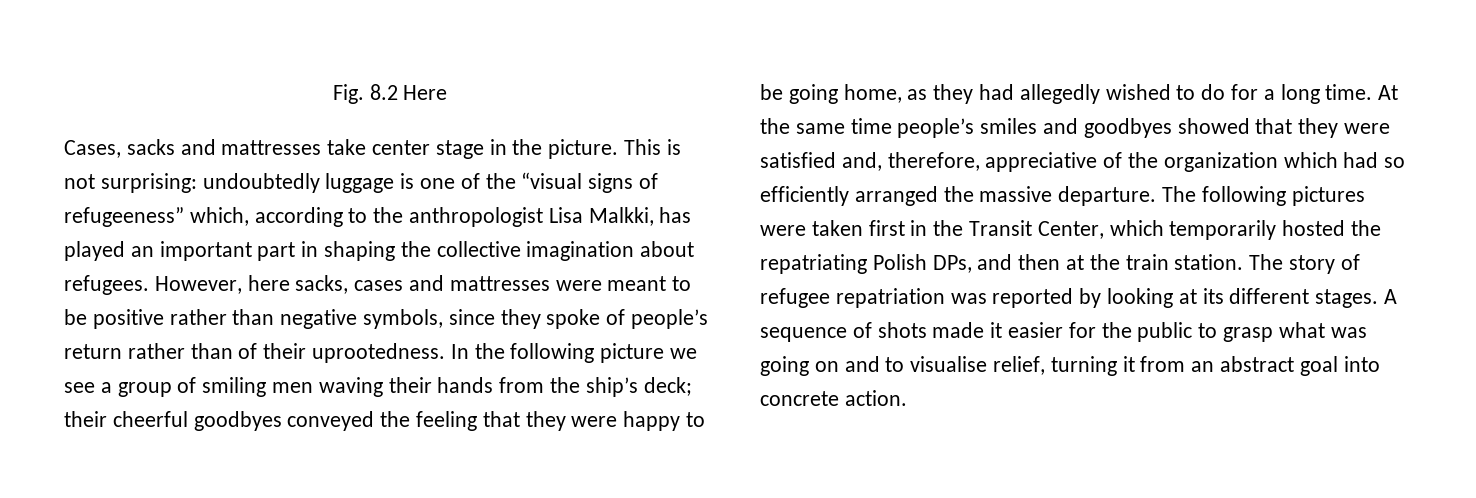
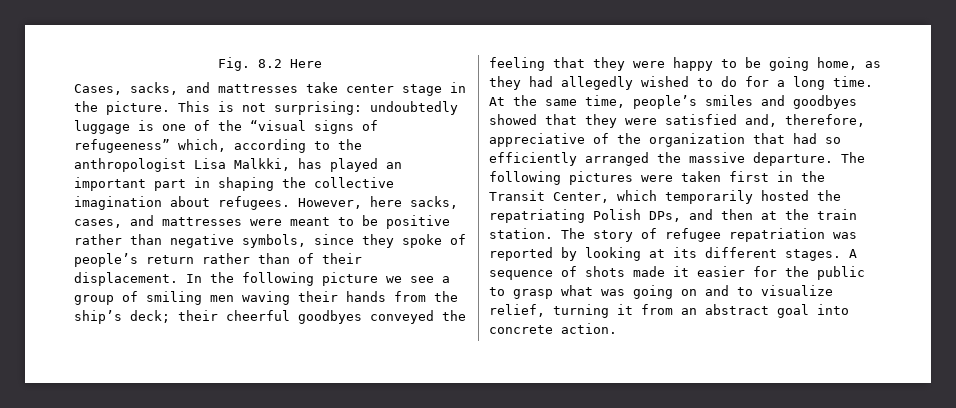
[126,139,175,155] sacks -> [130,82,178,95] sacks,
[354,280,404,291] cases -> [74,219,122,228] cases,
[312,343,446,363] uprootedness. -> [74,272,178,286] displacement.
[850,118,892,134] time -> [585,95,625,108] time,
[1283,152,1338,168] which -> [753,133,785,144] that
[910,356,988,372] visualise -> [761,285,833,296] visualize

